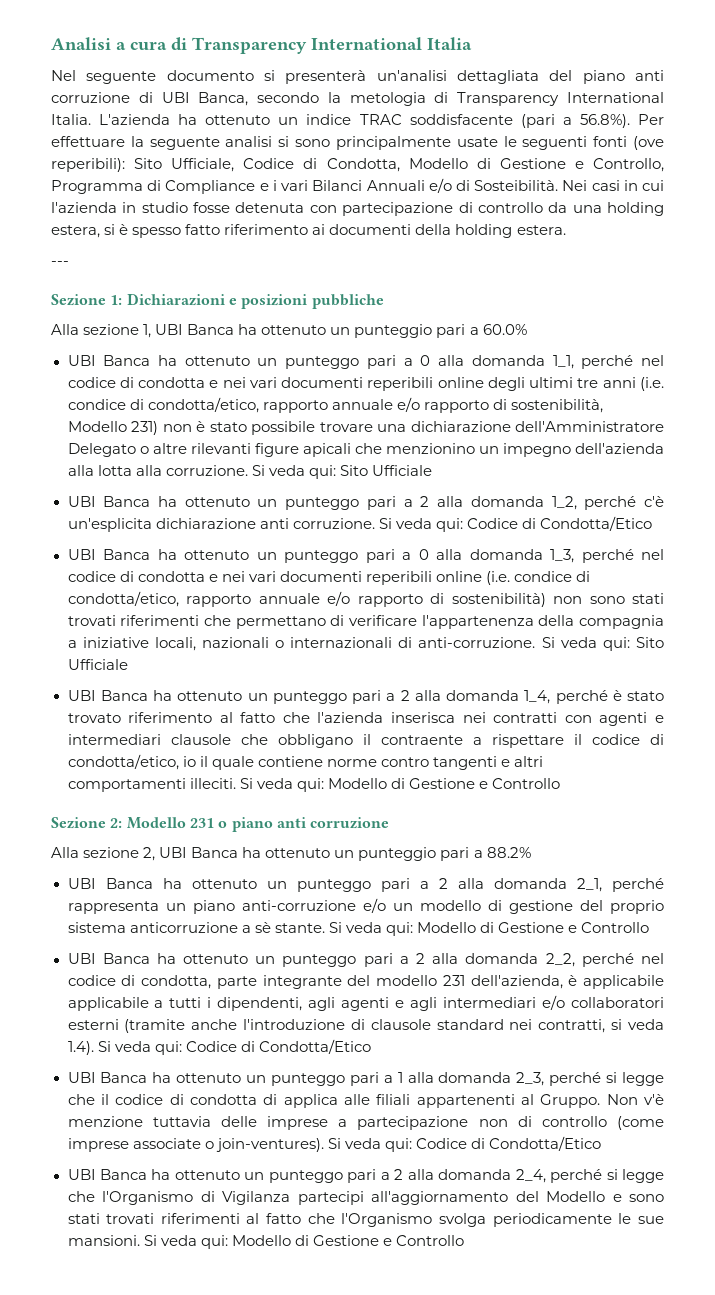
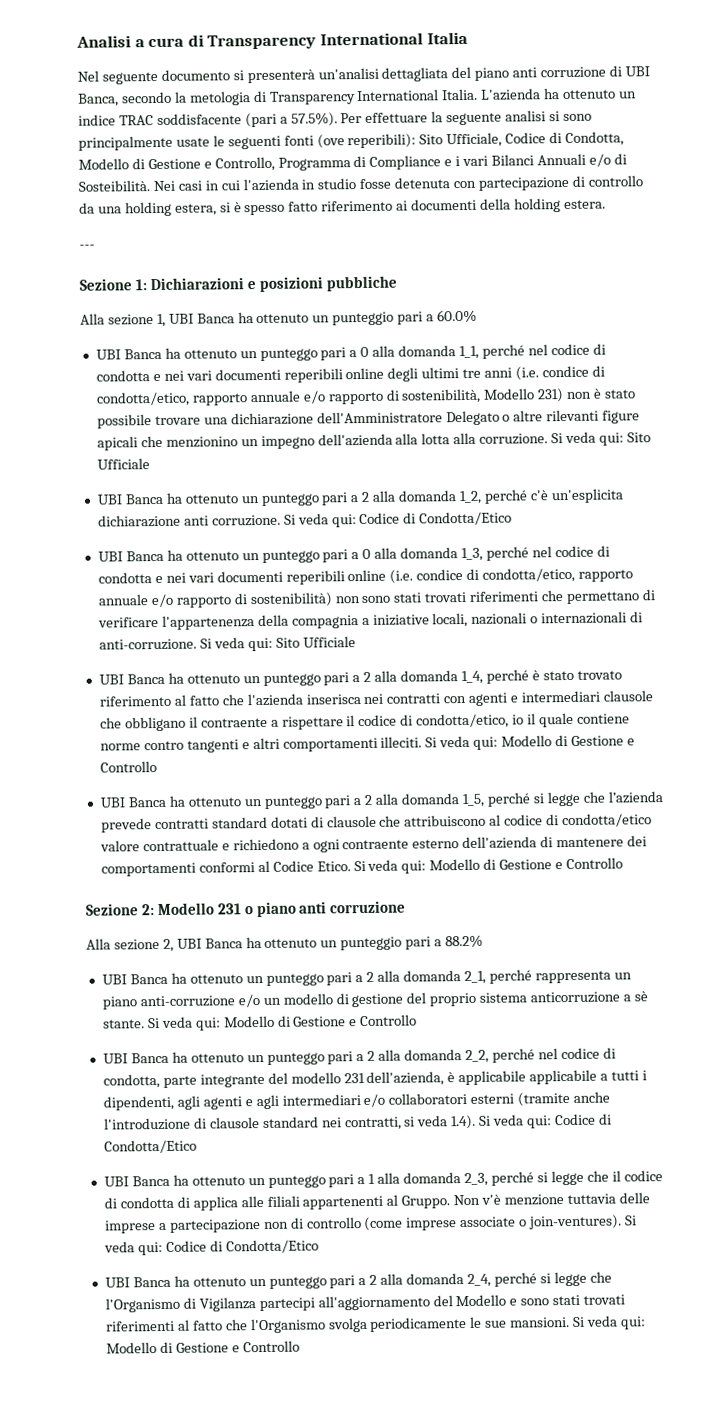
[579,114,630,128] 56.8%). -> [290,112,338,127] 57.5%).
(560, 783) none -> [99,791,663,809] [100,813,653,833] [99,835,648,853] [100,857,623,877] // UBI Banca ha ottenuto un punteggo pari a 2 alla domanda 1_5, perché si legge che l’azienda prevede contratti standard dotati di clausole che attribuiscono al codice di condotta/etico valore contrattuale e richiedono a ogni contraente esterno dell'azienda di mantenere dei comportamenti conformi al Codice Etico. Si veda qui: Modello di Gestione e Controllo

